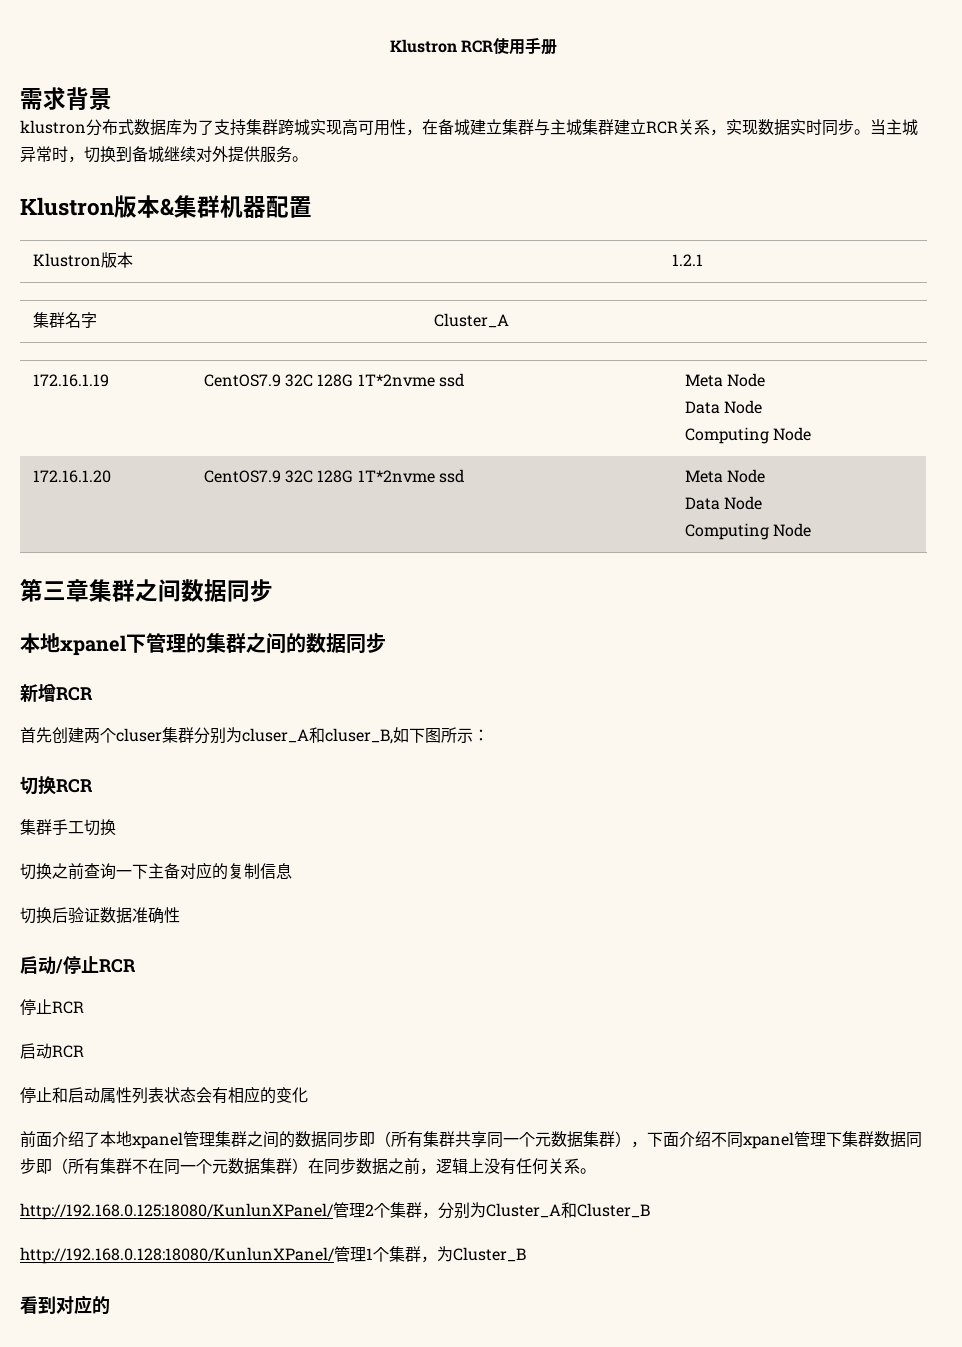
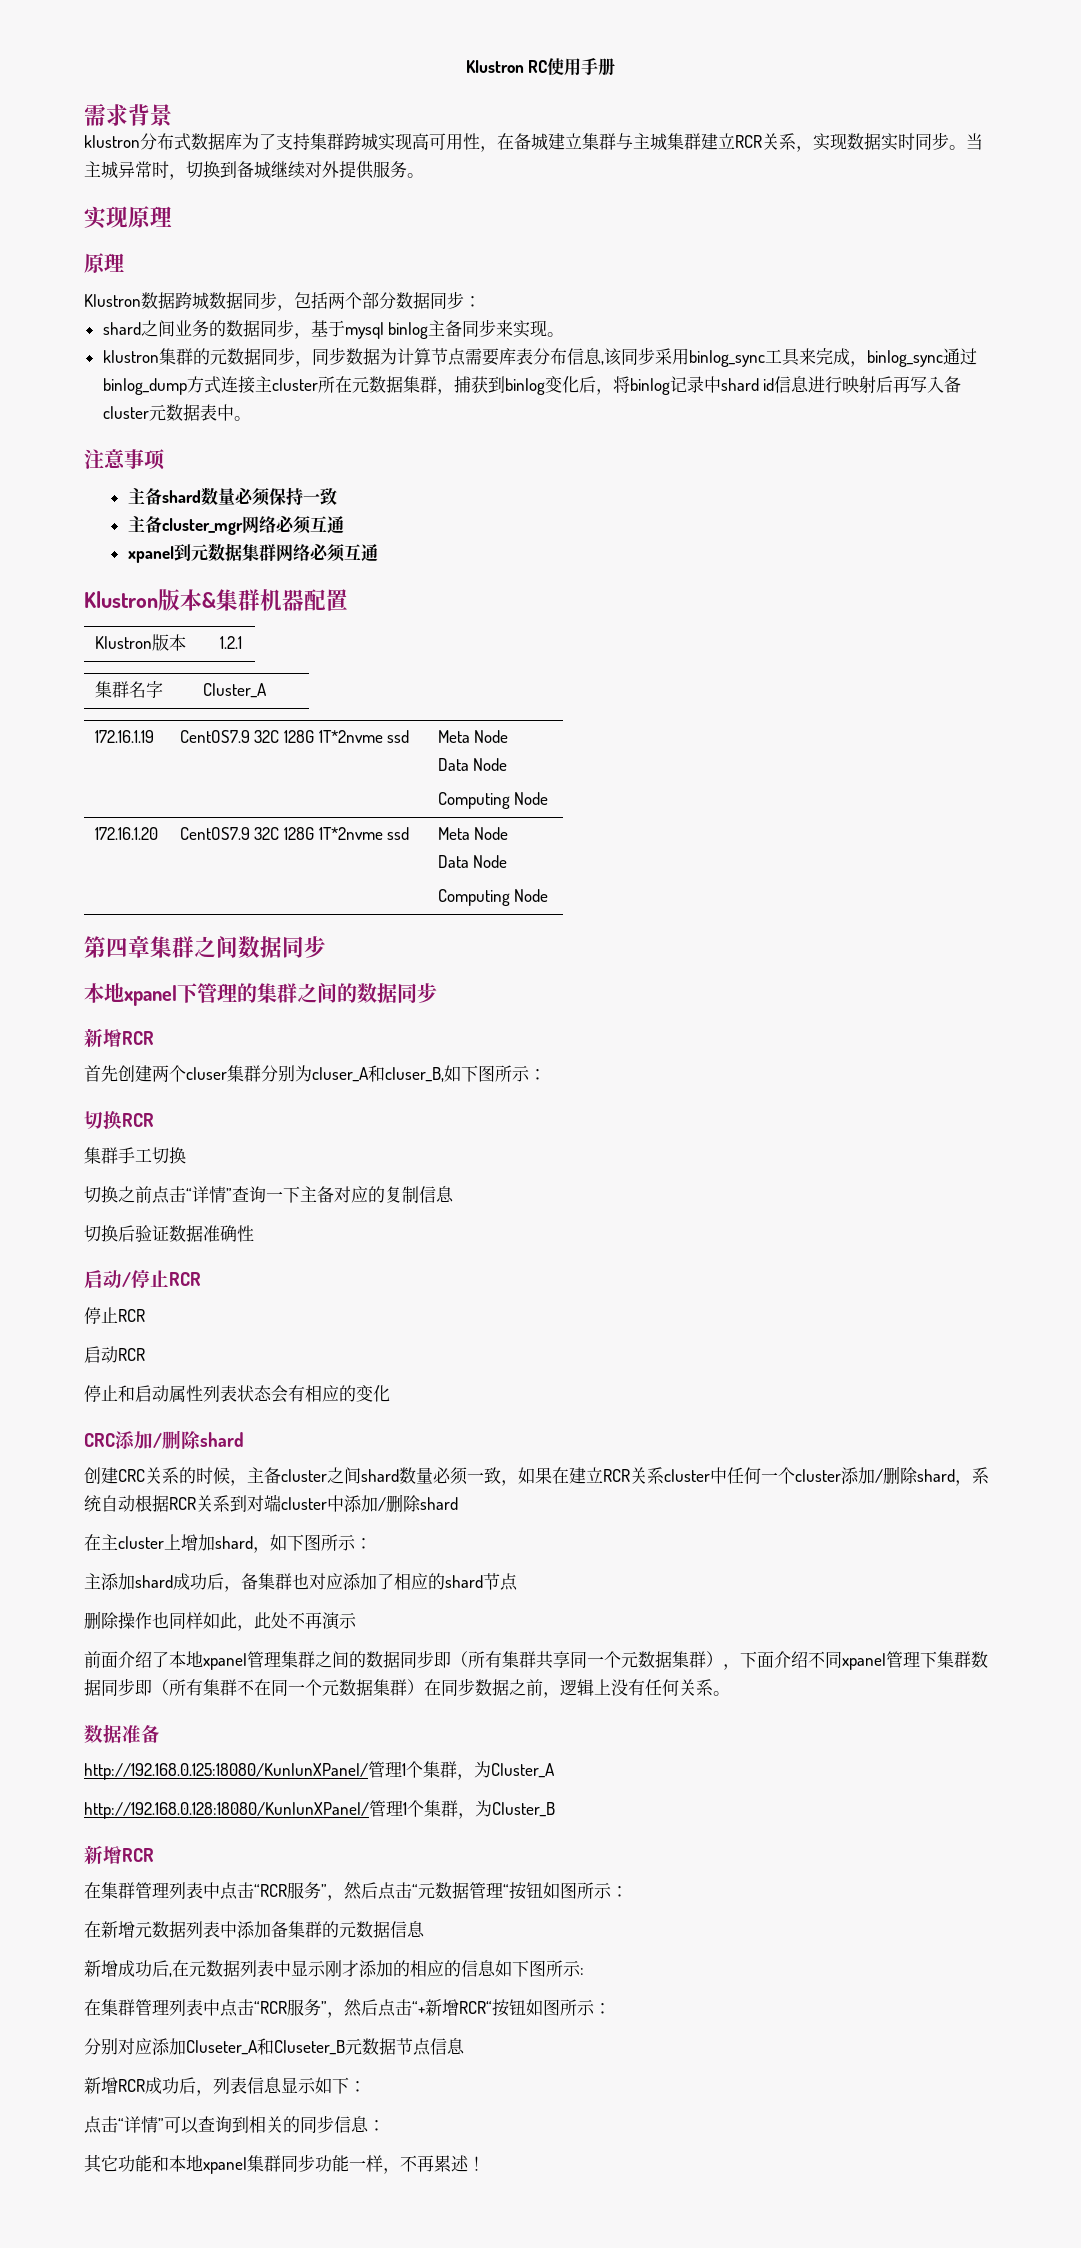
[389,39,494,53] Klustron RCR -> [465,60,548,73] Klustron RC
(308, 159) none -> [84,206,172,229] [84,253,124,273] [84,291,481,311] [102,319,565,339] [102,347,977,367] [102,376,962,395] [102,404,251,421] [84,449,165,470] [127,487,337,506] [127,515,344,535] [127,543,378,563] // 实现原理 // 原理 // Klustron数据跨城数据同步，包括两个部分数据同步： // shard之间业务的数据同步，基于mysql binlog主备同步来实现。 // klustron集群的元数据同步，同步数据为计算节点需要库表分布信息,该同步采用binlog_sync工具来完成，binlog_sync通过binlog_dump方式连接主cluster所在元数据集群，捕获到binlog变化后，将binlog记录中shard id信息进行映射后再写入备cluster元数据表中。 // 注意事项 // 主备shard数量必须保持一致 // 主备cluster_mgr网络必须互通 // xpanel到元数据集群网络必须互通
[43,581,66,600] 三 -> [106,937,128,957] 四
(84, 871) none -> [152,1186,232,1204] 点击“详情”
(308, 1095) none -> [84,1430,244,1450] [84,1466,989,1486] [84,1494,458,1512] [84,1534,372,1553] [84,1573,518,1592] [84,1611,357,1631] // CRC添加/删除shard // 创建CRC关系的时候，主备cluster之间shard数量必须一致，如果在建立RCR关系cluster中任何一个cluster添加/删除shard，系统自动根据RCR关系到对端cluster中添加/删除shard // 在主cluster上增加shard，如下图所示： // 主添加shard成功后，备集群也对应添加了相应的shard节点 // 删除操作也同样如此，此处不再演示
(596, 1171) none -> [84,1724,160,1743] // 数据准备
[365,1202,470,1219] 2个集群，分别 -> [401,1761,474,1780] 1个集群，
[561,1202,650,1218] 和Cluster_B -> (555, 1770) none
[20,1295,110,1315] 看到对应的 -> [84,1845,154,1864] [84,1882,628,1901] [84,1921,425,1938] [84,1960,584,1977] [84,1999,611,2018] [84,2038,465,2056] [84,2077,366,2096] [84,2115,385,2134] [84,2154,485,2174] 新增RCR // 在集群管理列表中点击“RCR服务”，然后点击“元数据管理“按钮如图所示： // 在新增元数据列表中添加备集群的元数据信息 // 新增成功后,在元数据列表中显示刚才添加的相应的信息如下图所示: // 在集群管理列表中点击“RCR服务”，然后点击“+新增RCR“按钮如图所示： // 分别对应添加Cluseter_A和Cluseter_B元数据节点信息 // 新增RCR成功后，列表信息显示如下： // 点击“详情”可以查询到相关的同步信息： // 其它功能和本地xpanel集群同步功能一样，不再累述！

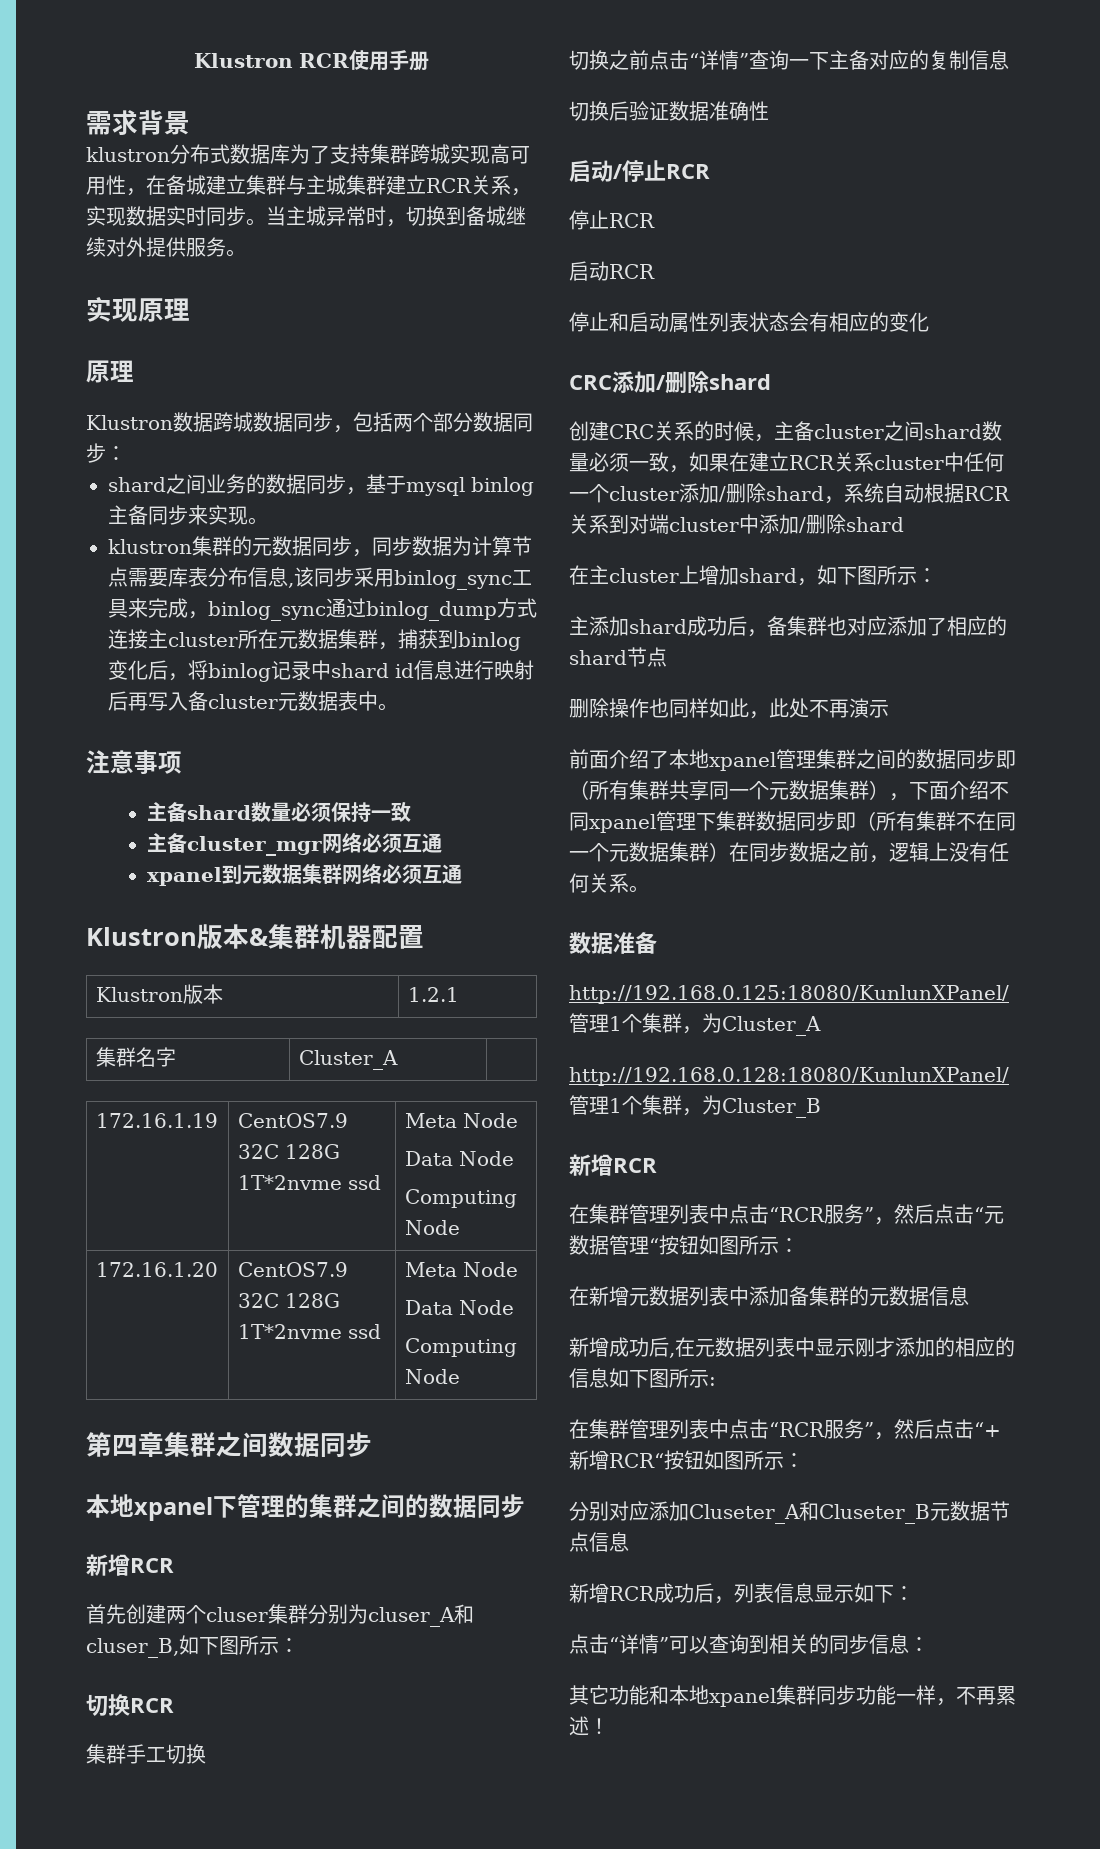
[465,60,548,73] Klustron RC -> [194,53,349,68] Klustron RCR

